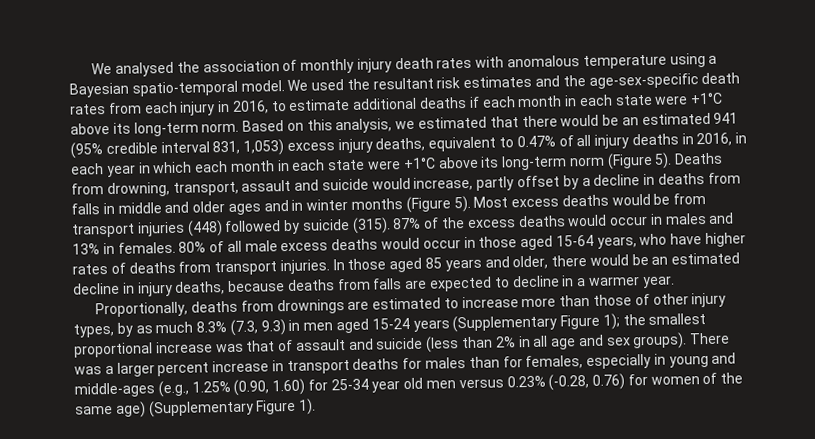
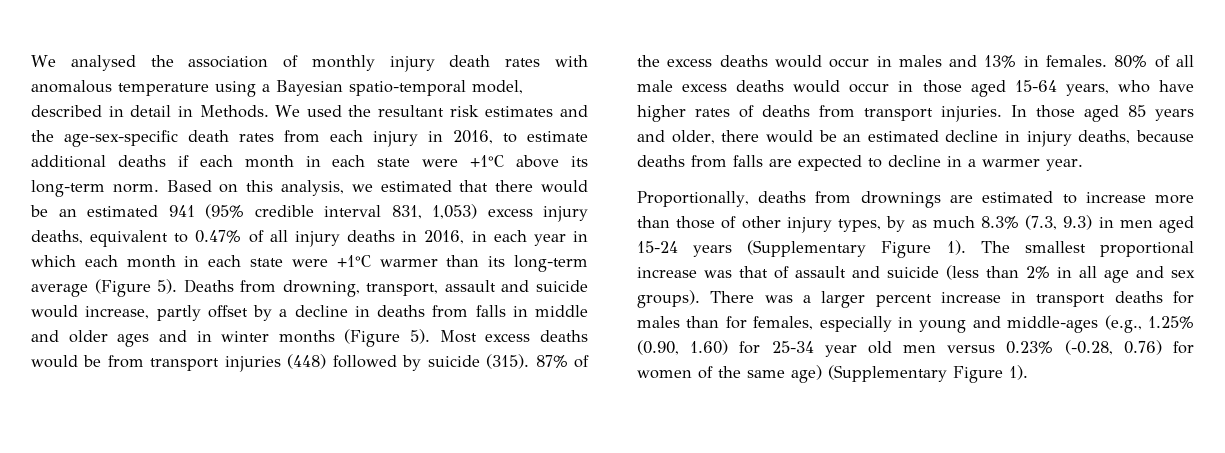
[240,80,285,92] model. -> [472,80,523,94] [31,105,269,118] model, described in detail in Methods.
[437,155,605,171] above its long-term norm -> [379,255,588,272] [31,284,88,297] warmer than its long-term average
[602,313,646,330] 1); the -> [946,240,1010,255] 1). The

